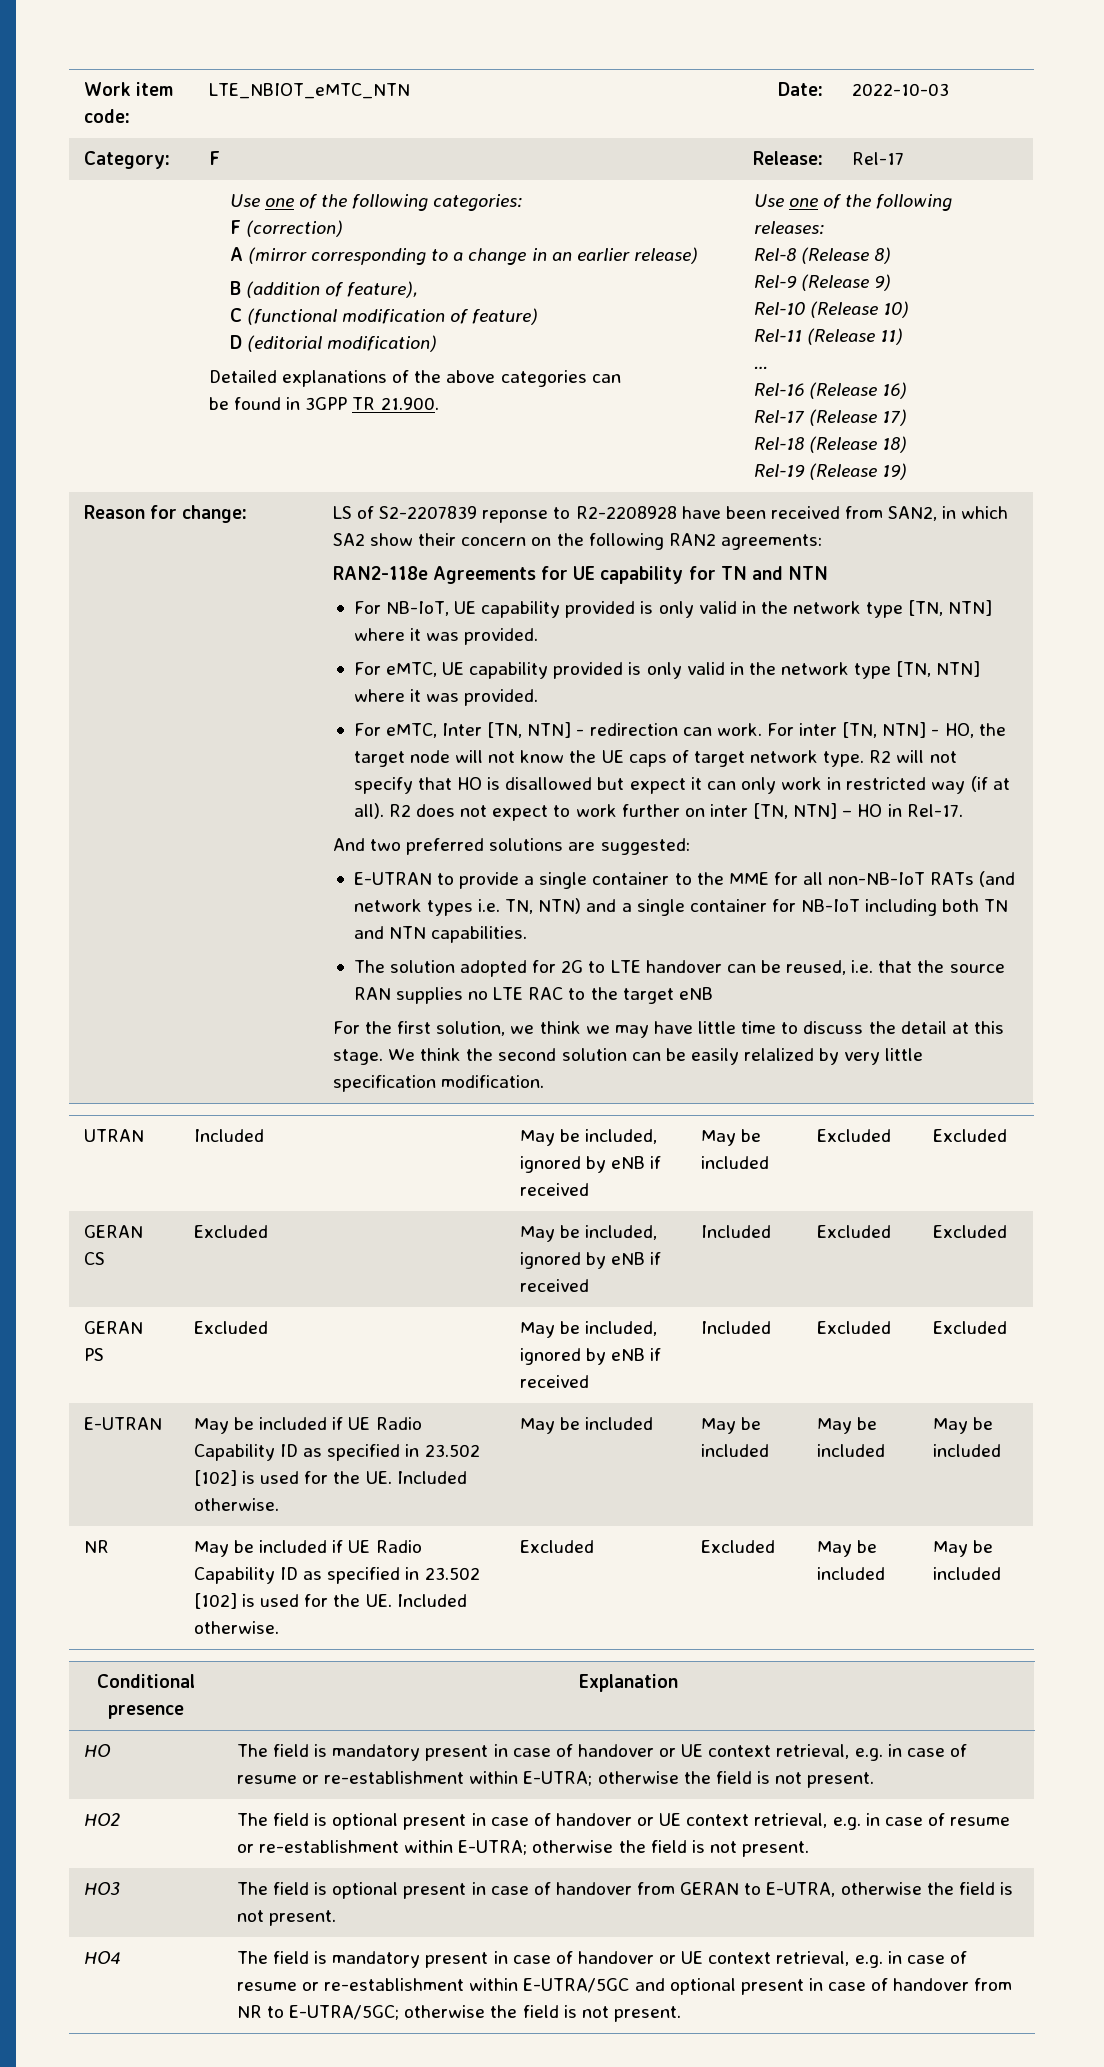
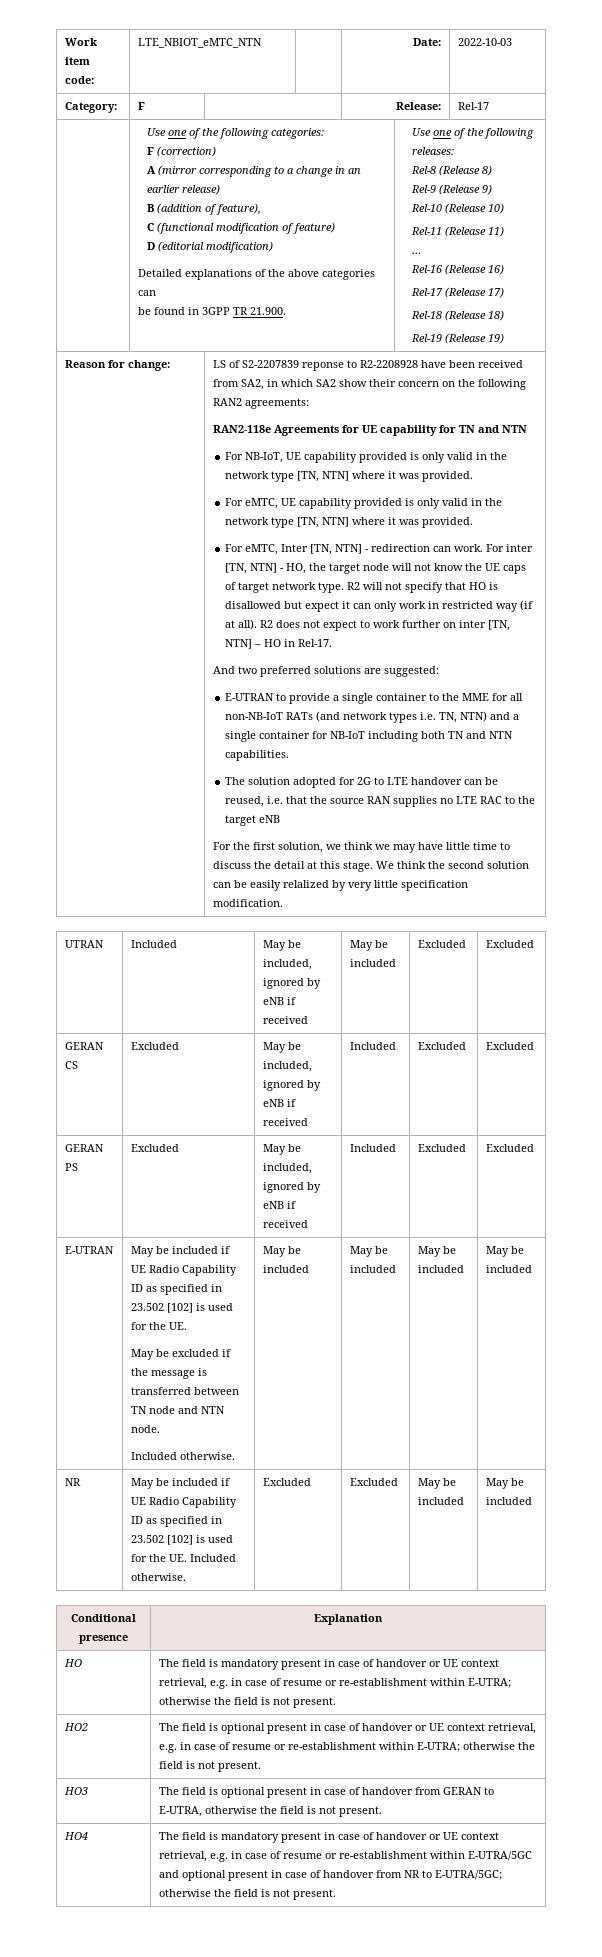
[888,506,938,521] SAN2, -> [240,379,264,390] SA2,
(392, 1477) none -> [130,1349,231,1360] [130,1368,207,1379] [130,1387,239,1395] [130,1406,225,1414] [130,1425,160,1433] // May be excluded if the message is transferred between TN node and NTN node. //

